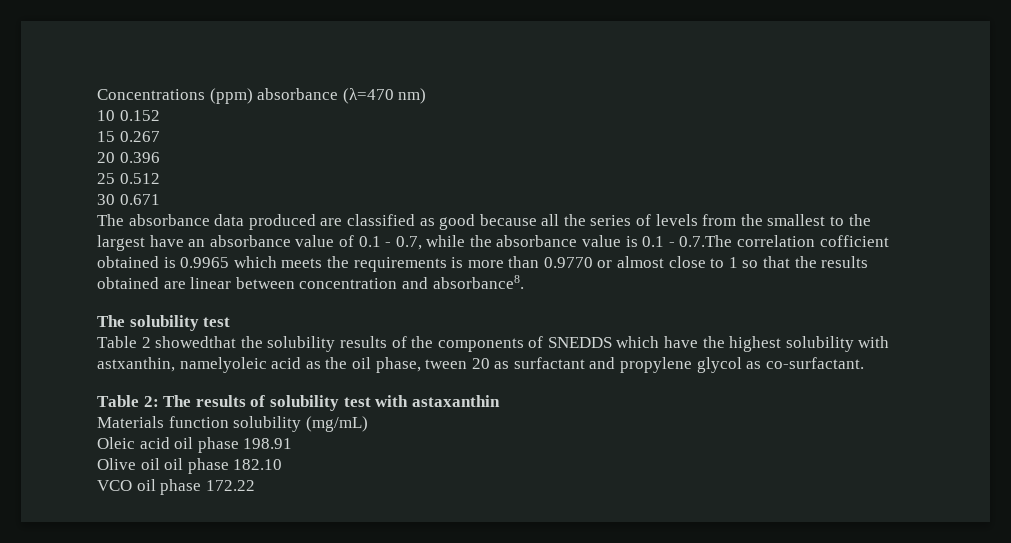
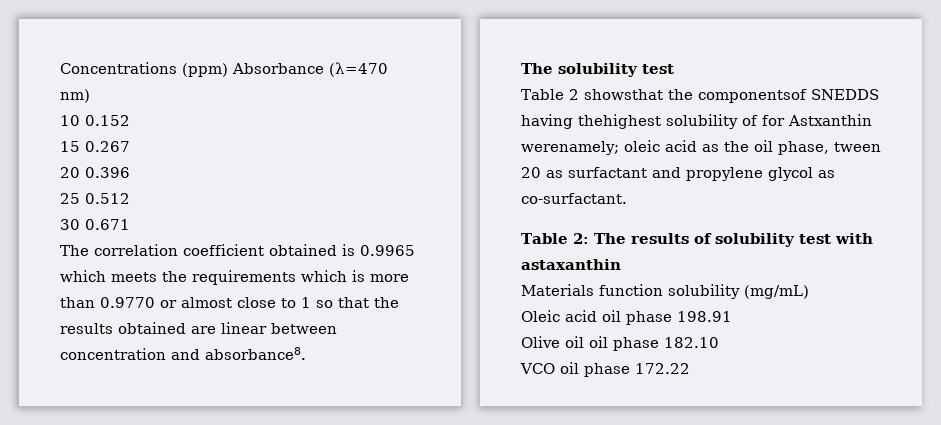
[257,88,339,100] absorbance -> [232,63,324,74] Absorbance
[128,214,871,230] [97,235,889,251] absorbance data produced are classified as good because all the series of levels from the smallest to the largest have an absorbance value of 0.1 - 0.7, while the absorbance value is 0.1 - 0.7.The correlation cofficient -> [94,244,264,256] correlation coefficient
(447, 264) none -> [301,270,347,282] which
[155,336,890,352] [97,357,267,373] showedthat the solubility results of the components of SNEDDS which have the highest solubility with astxanthin, namelyoleic -> [583,89,879,103] [521,114,872,129] [521,140,660,155] showsthat the componentsof SNEDDS having thehighest solubility of for Astxanthin werenamely; oleic

